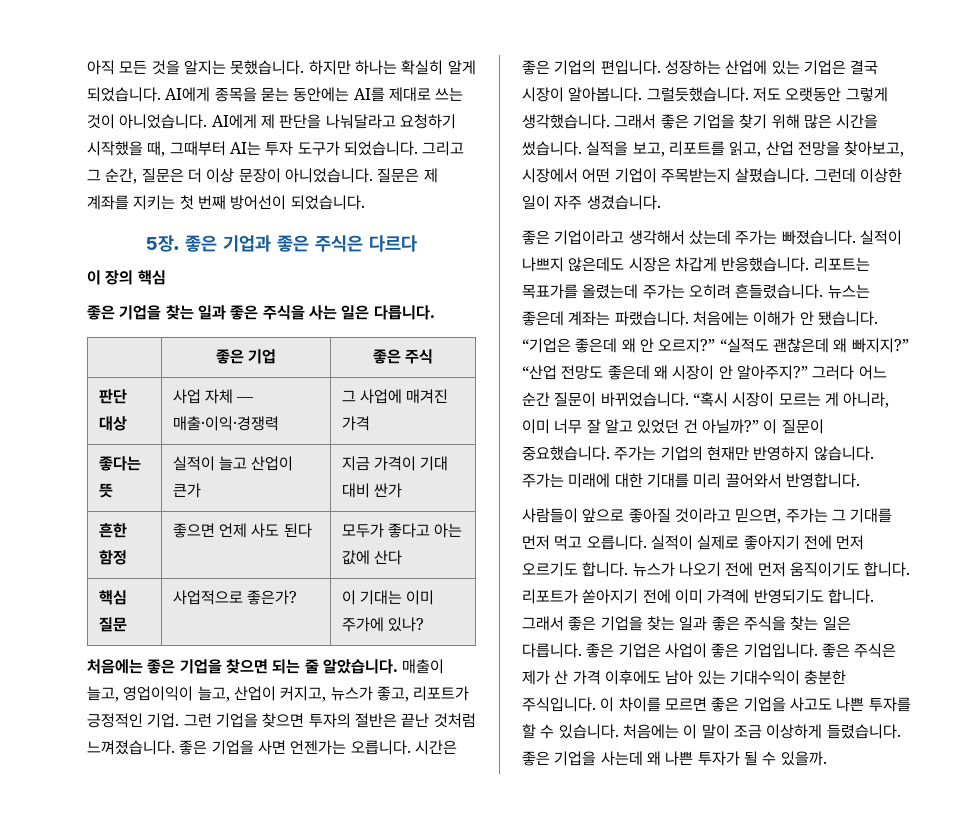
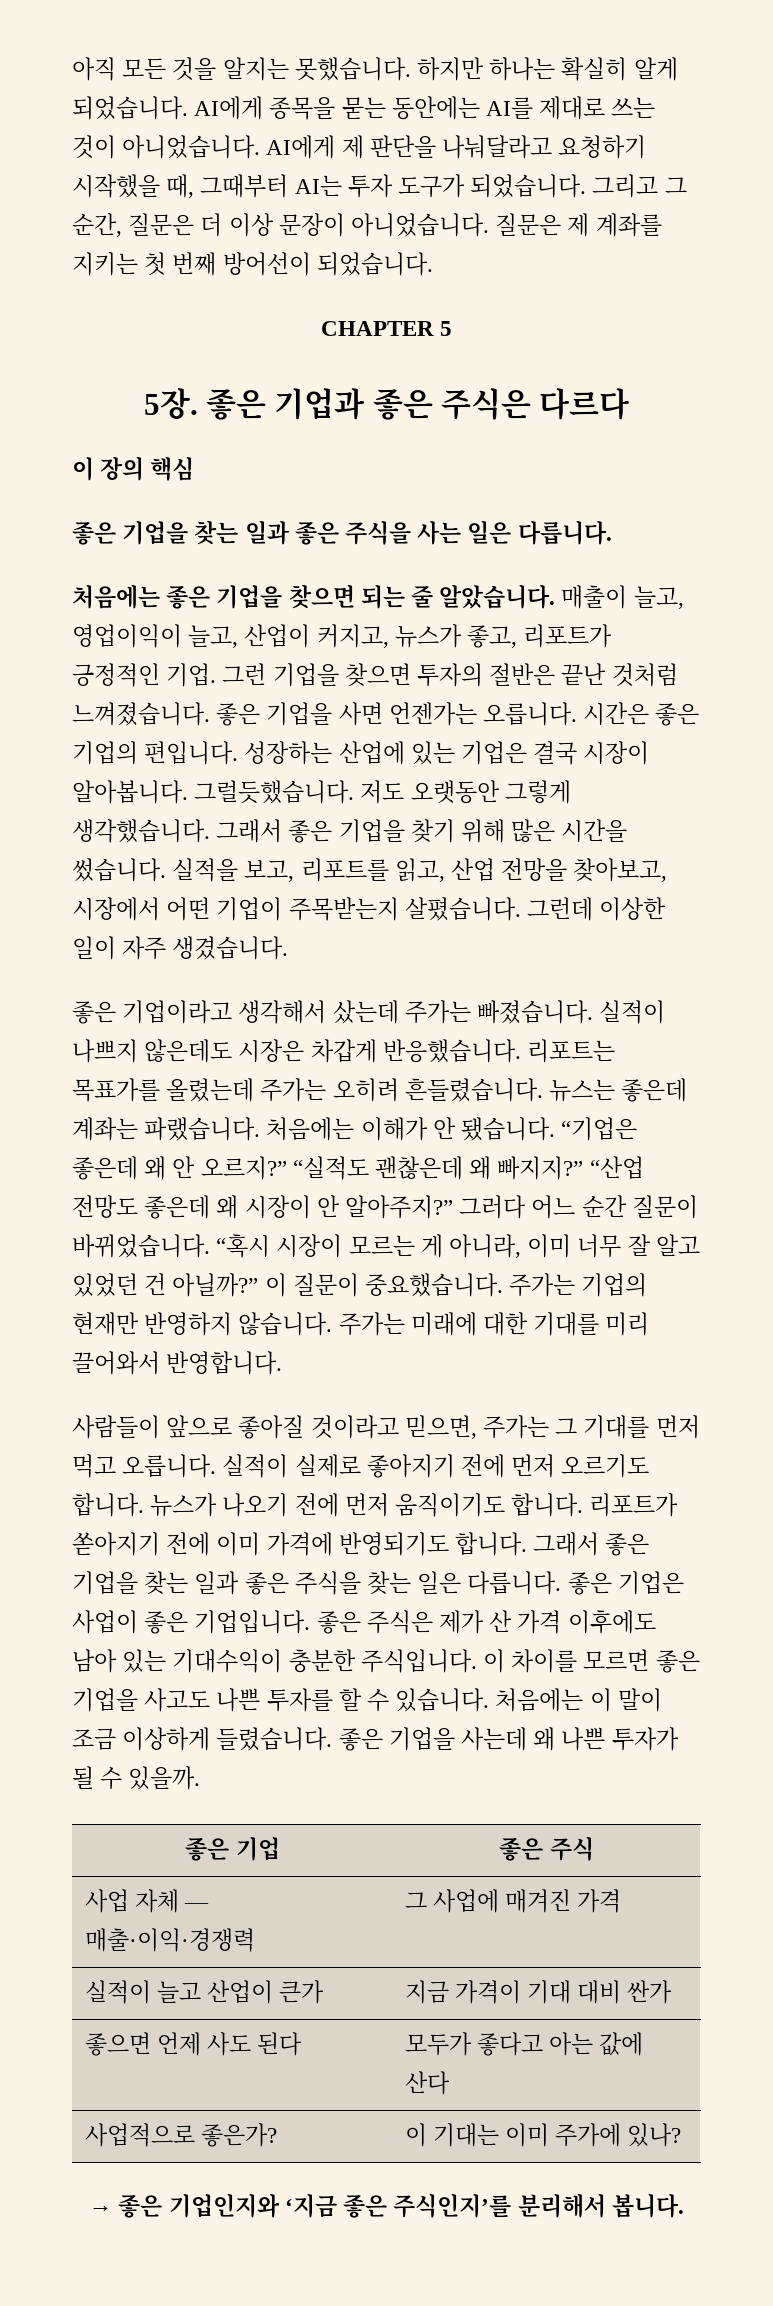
(365, 202) none -> [320,321,453,336] // CHAPTER 5
[215,349,277,364] [372,349,434,364] [98,389,127,404] [98,416,127,431] [172,389,255,404] [172,416,279,431] [341,389,449,404] [341,416,370,431] [98,456,141,471] [98,483,113,498] [172,456,294,471] [172,483,201,498] [341,456,449,471] [341,483,402,498] [98,523,127,538] [98,550,127,565] [172,523,312,538] [341,523,463,538] [341,550,402,565] [98,590,127,605] [98,617,127,632] [172,590,297,605] [341,590,435,605] [341,617,424,632] // | 좋은 기업 | 좋은 주식 // 판단 대상 | 사업 자체 — 매출·이익·경쟁력 | 그 사업에 매겨진 가격 // 좋다는 뜻 | 실적이 늘고 산업이 큰가 | 지금 가격이 기대 대비 싼가 // 흔한 함정 | 좋으면 언제 사도 된다 | 모두가 좋다고 아는 값에 산다 // 핵심 질문 | 사업적으로 좋은가? | 이 기대는 이미 주가에 있나? -> (612, 533) none
(827, 758) none -> [185,1837,280,1861] [499,1837,594,1861] [84,1889,209,1913] [84,1928,255,1952] [404,1889,622,1913] [84,1980,325,2004] [404,1980,673,2004] [84,2032,303,2056] [404,2032,644,2056] [404,2071,450,2095] [84,2123,277,2147] [404,2123,682,2147] [89,2194,684,2218] // 좋은 기업 | 좋은 주식 // 사업 자체 — 매출·이익·경쟁력 | 그 사업에 매겨진 가격 // 실적이 늘고 산업이 큰가 | 지금 가격이 기대 대비 싼가 // 좋으면 언제 사도 된다 | 모두가 좋다고 아는 값에 산다 // 사업적으로 좋은가? | 이 기대는 이미 주가에 있나? // → 좋은 기업인지와 ‘지금 좋은 주식인지’를 분리해서 봅니다.

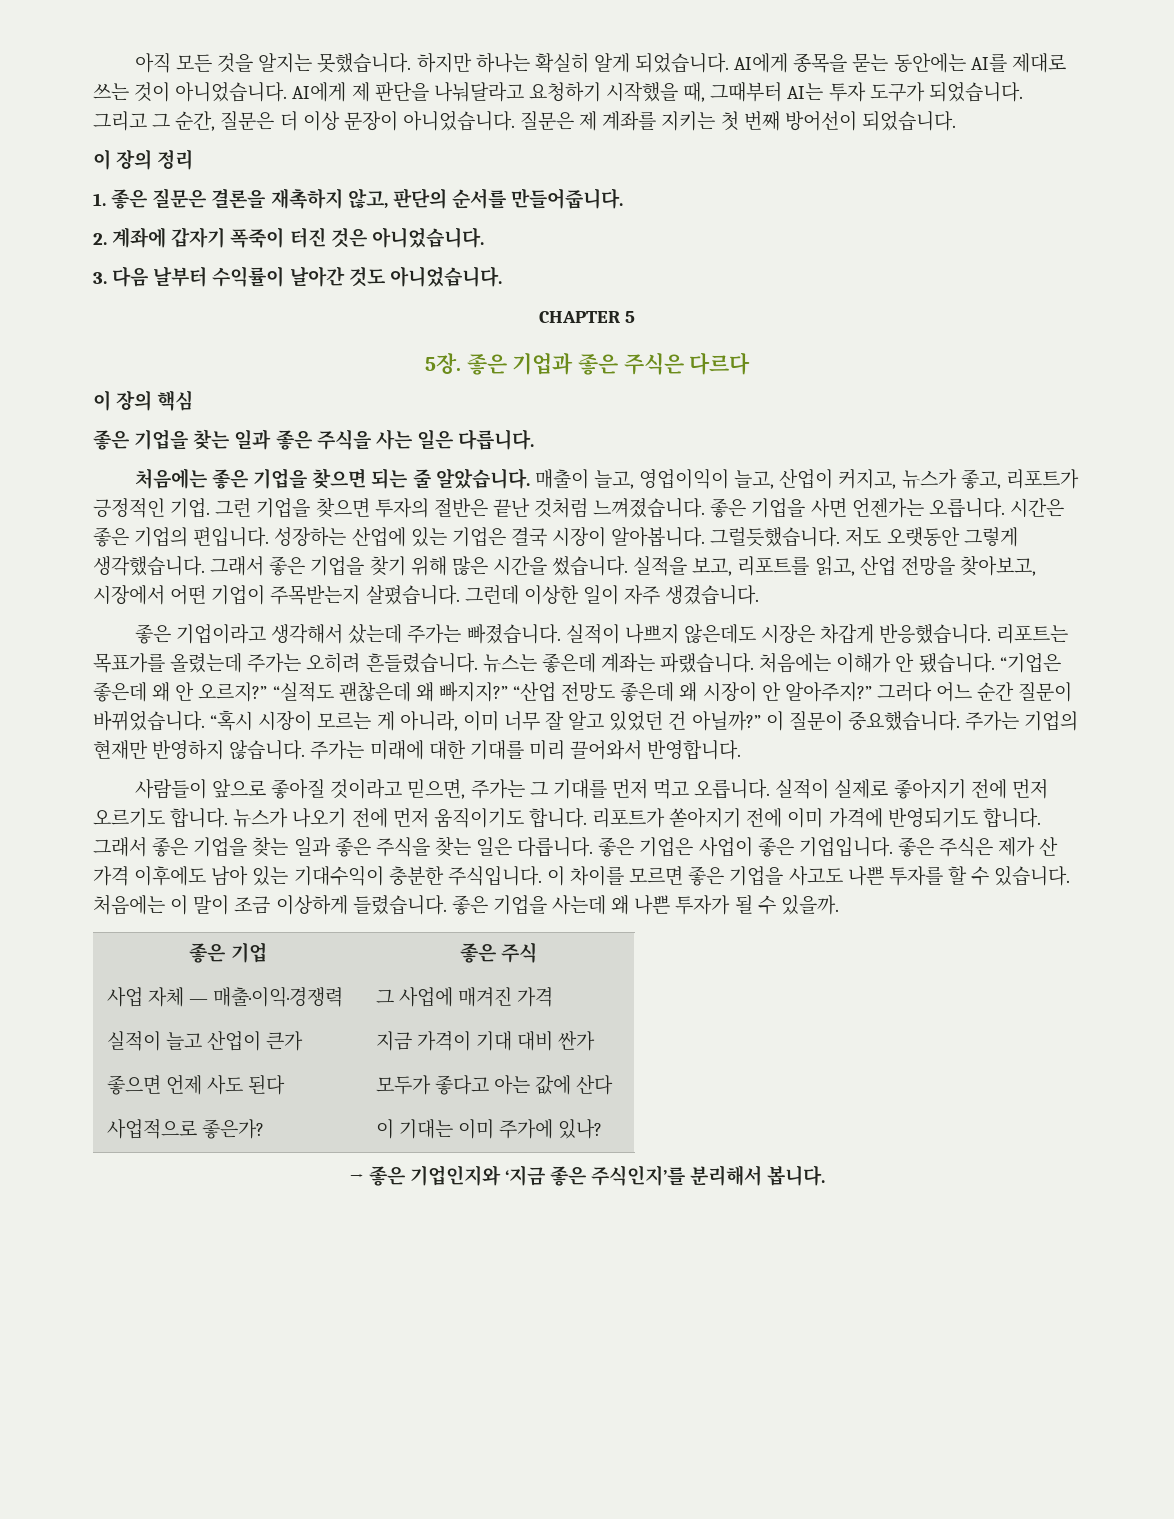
(433, 264) none -> [93,149,194,170] [93,188,624,209] [93,227,484,248] [93,266,502,287] // 이 장의 정리 // 1. 좋은 질문은 결론을 재촉하지 않고, 판단의 순서를 만들어줍니다. // 2. 계좌에 갑자기 폭죽이 터진 것은 아니었습니다. // 3. 다음 날부터 수익률이 날아간 것도 아니었습니다.

